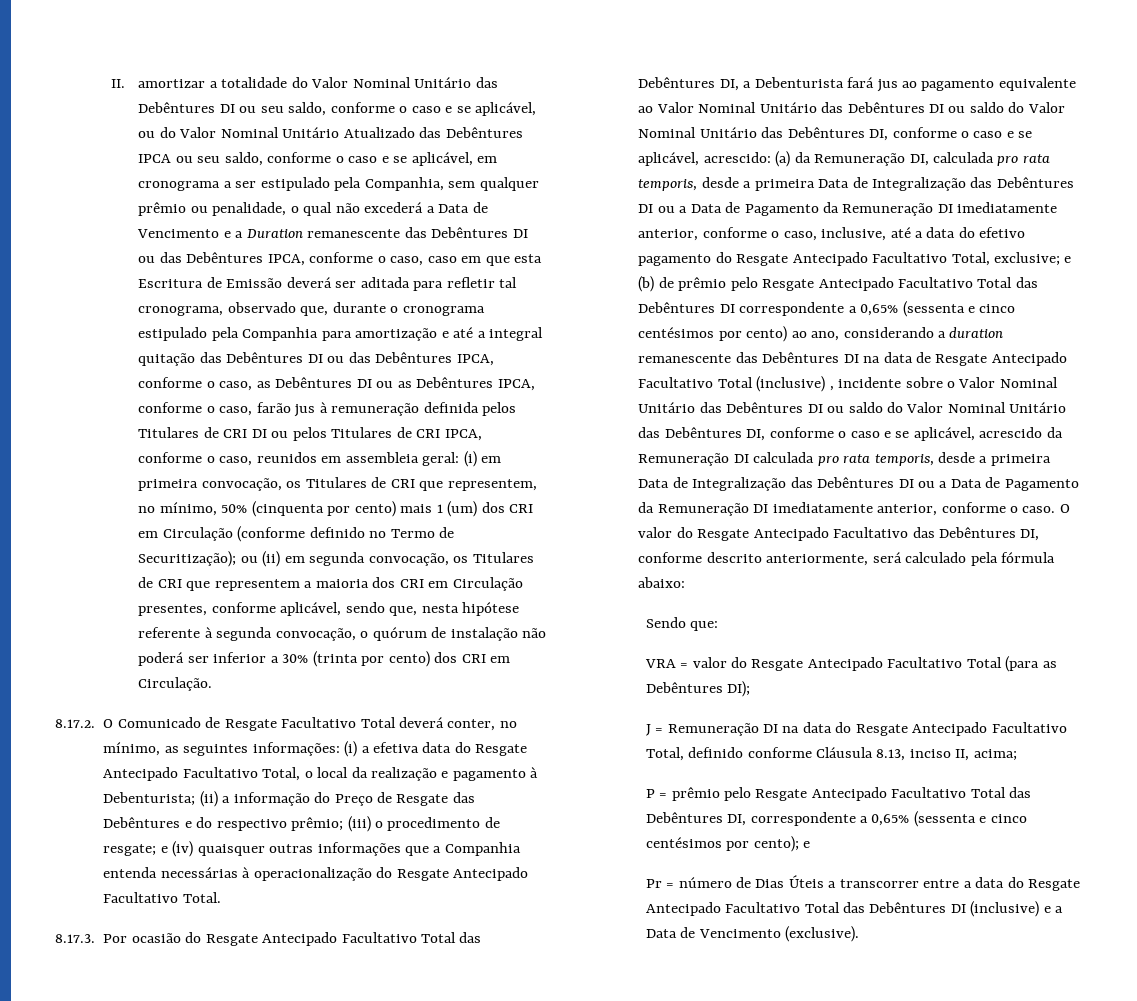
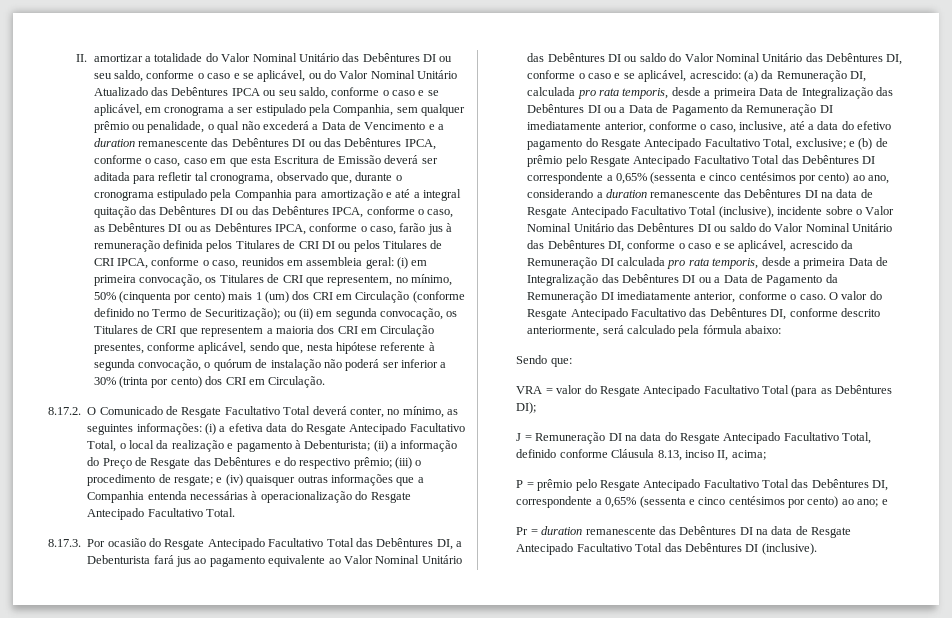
[246,229,303,238] Duration -> [93,138,135,147] duration
[756,376,834,392] (inclusive) , -> [718,206,774,218] (inclusive),
[753,836,799,852] cento); -> [807,496,879,508] cento) ao ano;
[678,875,1081,891] [645,901,1064,917] [645,926,860,942] número de Dias Úteis a transcorrer entre a data do Resgate Antecipado Facultativo Total das Debêntures DI (inclusive) e a Data de Vencimento (exclusive). -> [541,526,852,538] [516,543,817,555] duration remanescente das Debêntures DI na data de Resgate Antecipado Facultativo Total das Debêntures DI (inclusive).

